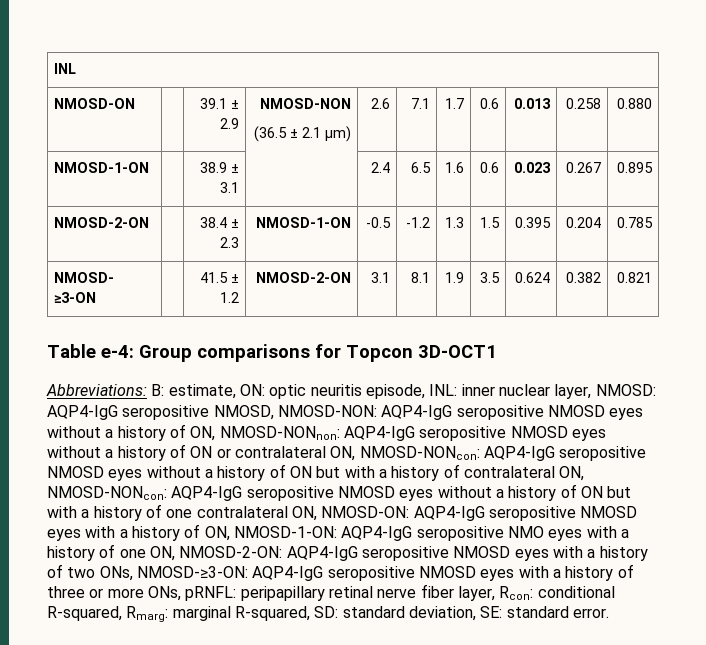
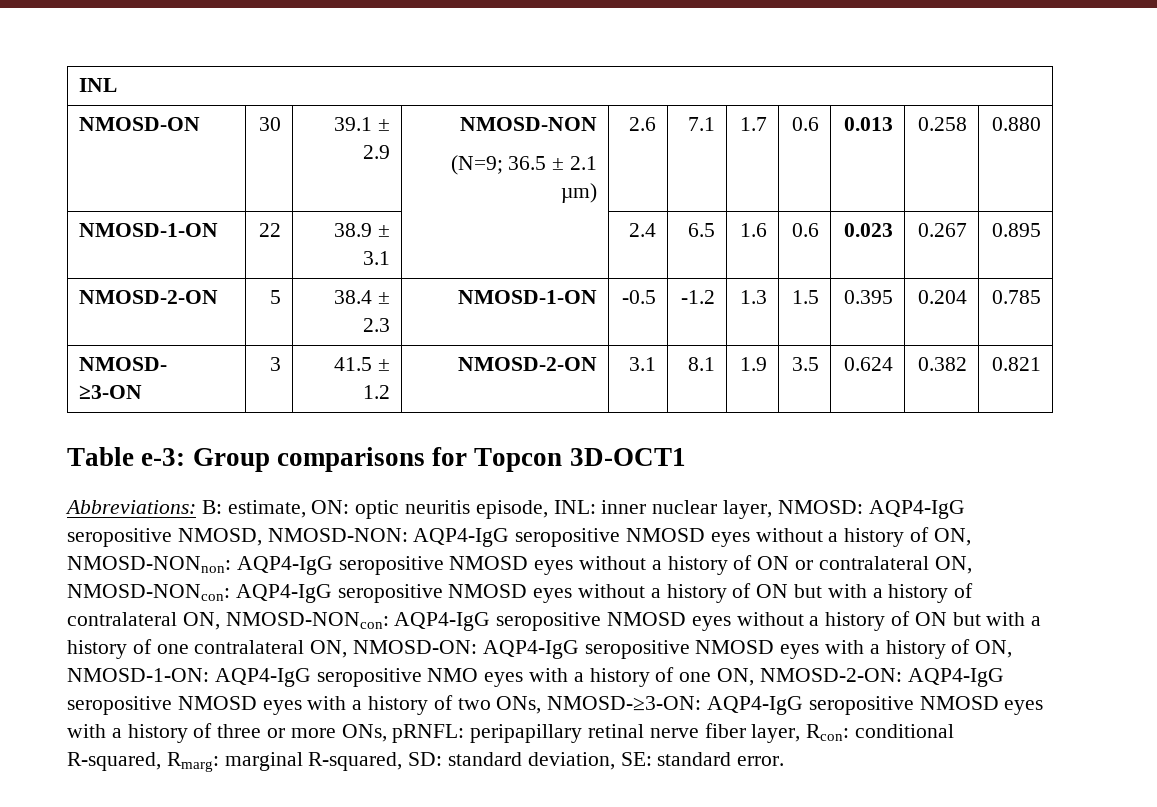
(136, 103) none -> [259,117,282,131] 30
[253,126,287,142] (36.5 -> [450,155,547,175] (N=9; 36.5
(150, 167) none -> [259,223,282,237] 22
(150, 222) none -> [270,290,282,304] 5
(97, 297) none -> [270,357,282,371] 3
[101,345,134,358] e-4: -> [141,448,186,466] e-3:

